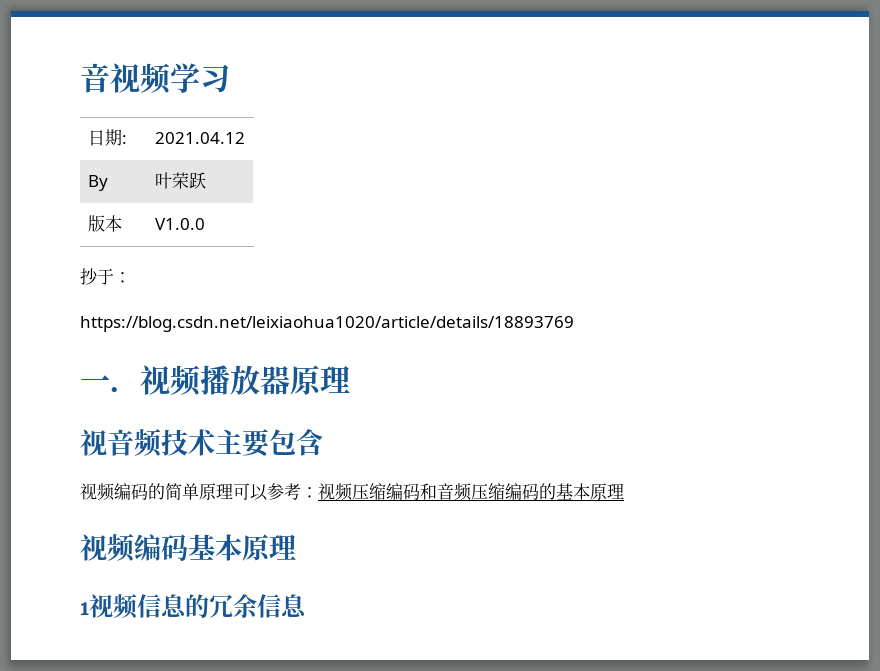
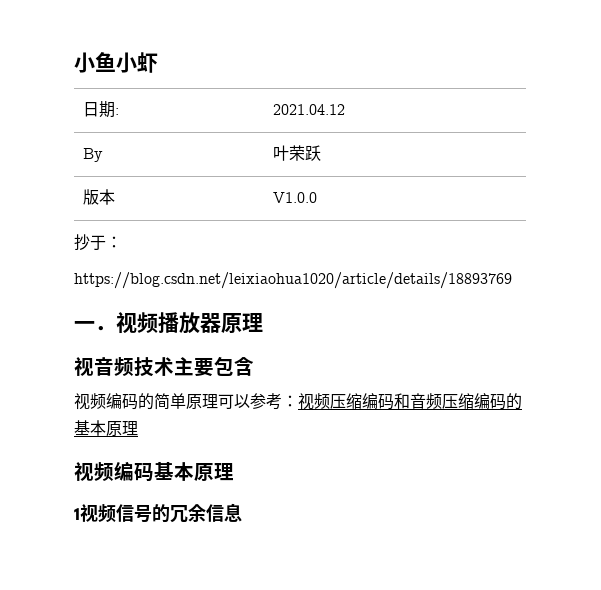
[80,63,230,95] 音视频学习 -> [74,52,158,73] 小鱼小虾
[161,594,187,618] 息 -> [134,505,152,522] 号

